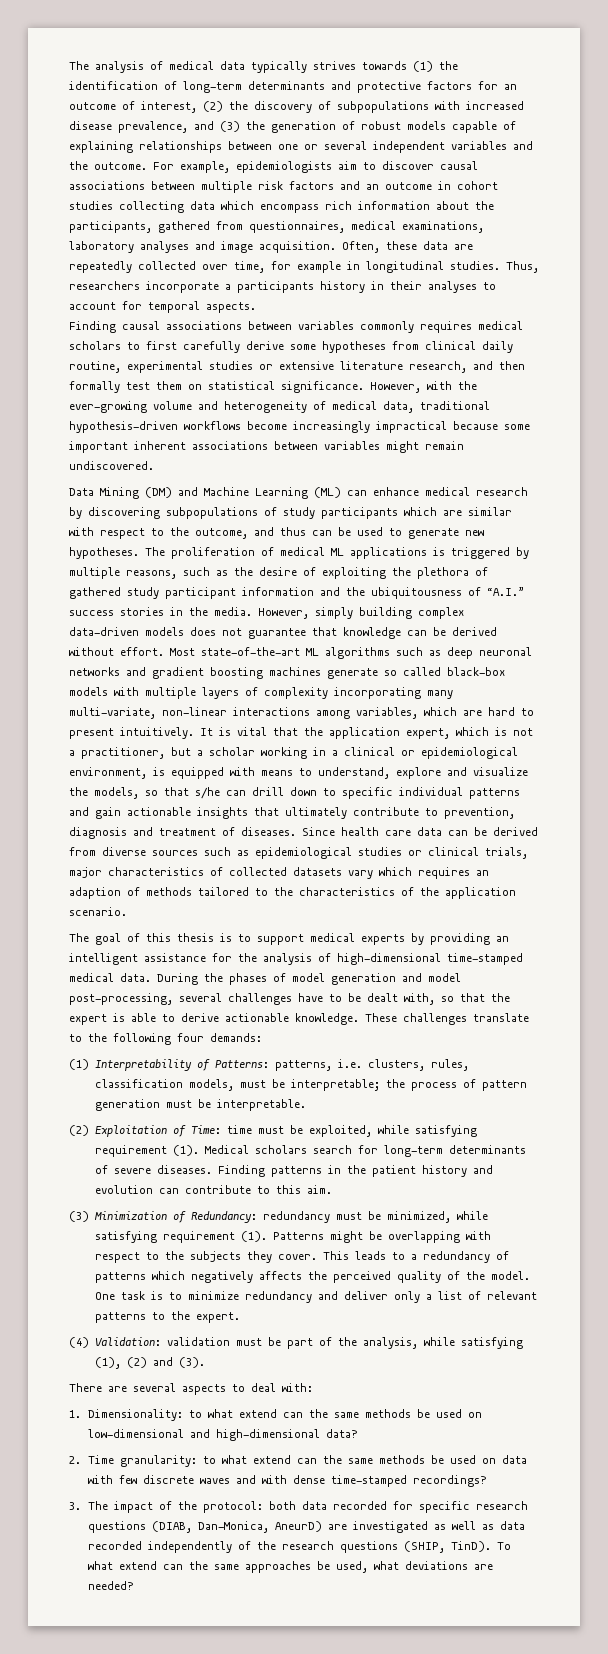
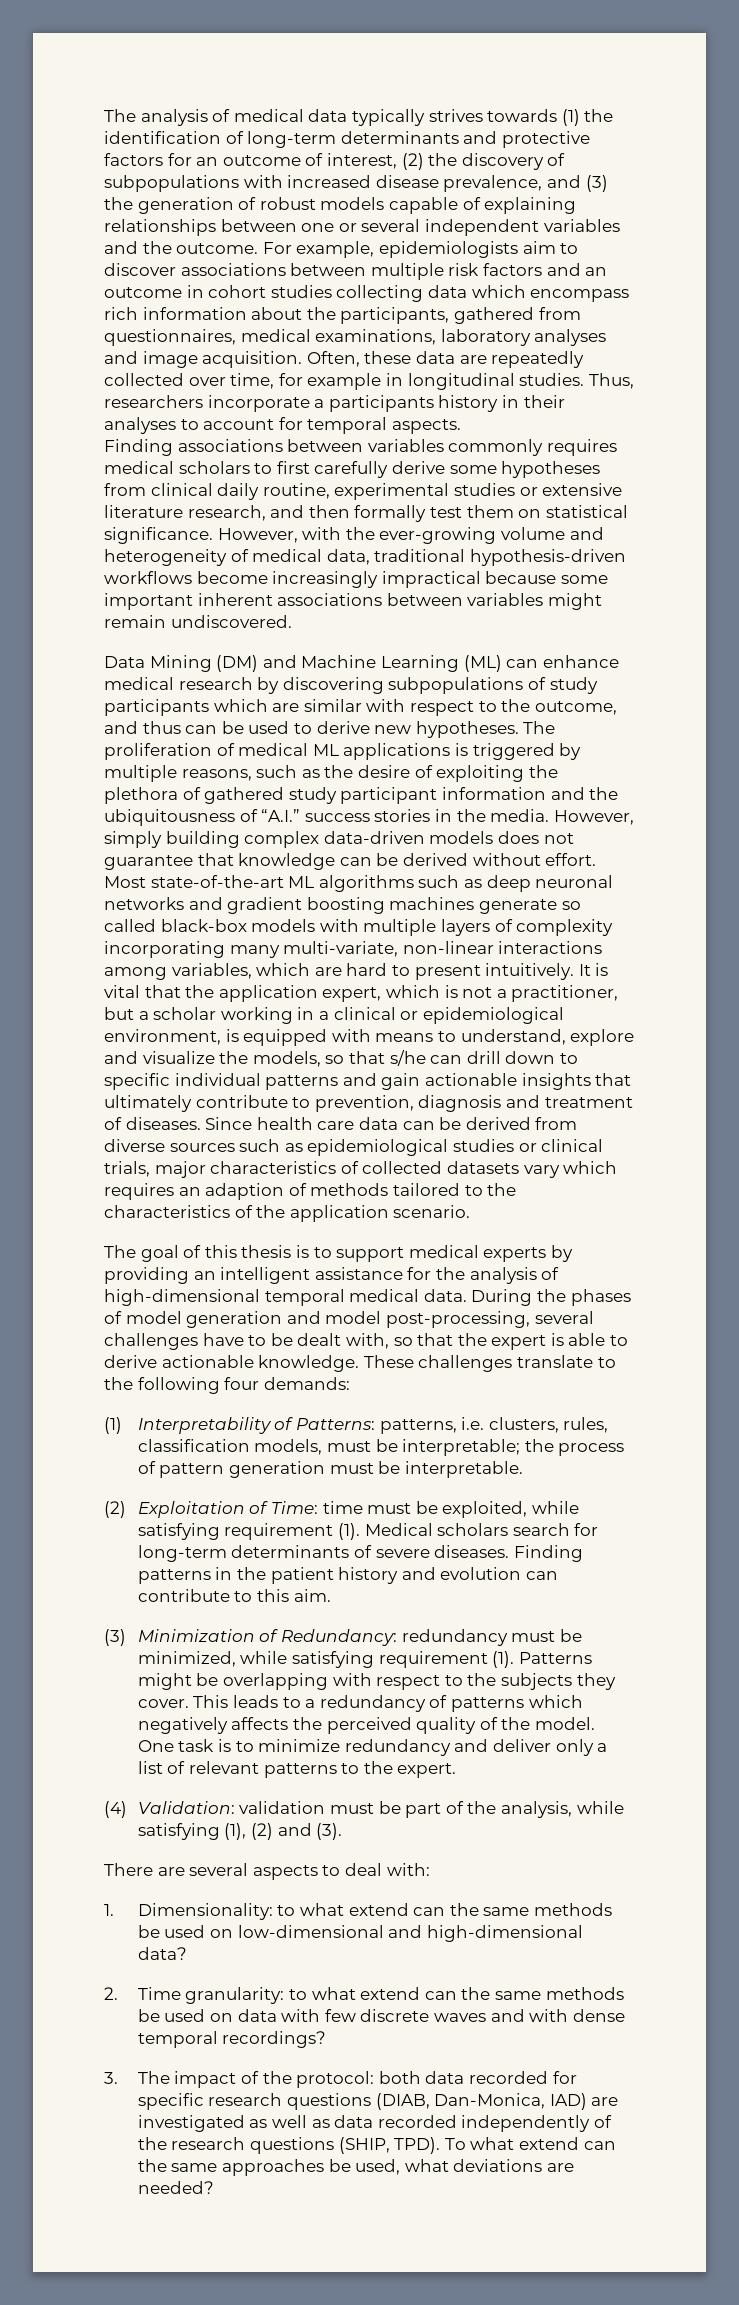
[440,161,478,170] causal -> (176, 269) none
[122,321,160,330] causal -> (173, 447) none
[408,528,459,539] generate -> [316,721,370,734] derive
[447,953,523,965] time-stamped -> [264,1289,345,1306] temporal
[331,1475,408,1487] time-stamped -> [137,2031,218,2048] temporal
[275,1521,323,1532] AneurD) -> [549,2093,587,2110] IAD)
[451,1541,492,1552] TinD). -> [394,2137,441,2154] TPD).

